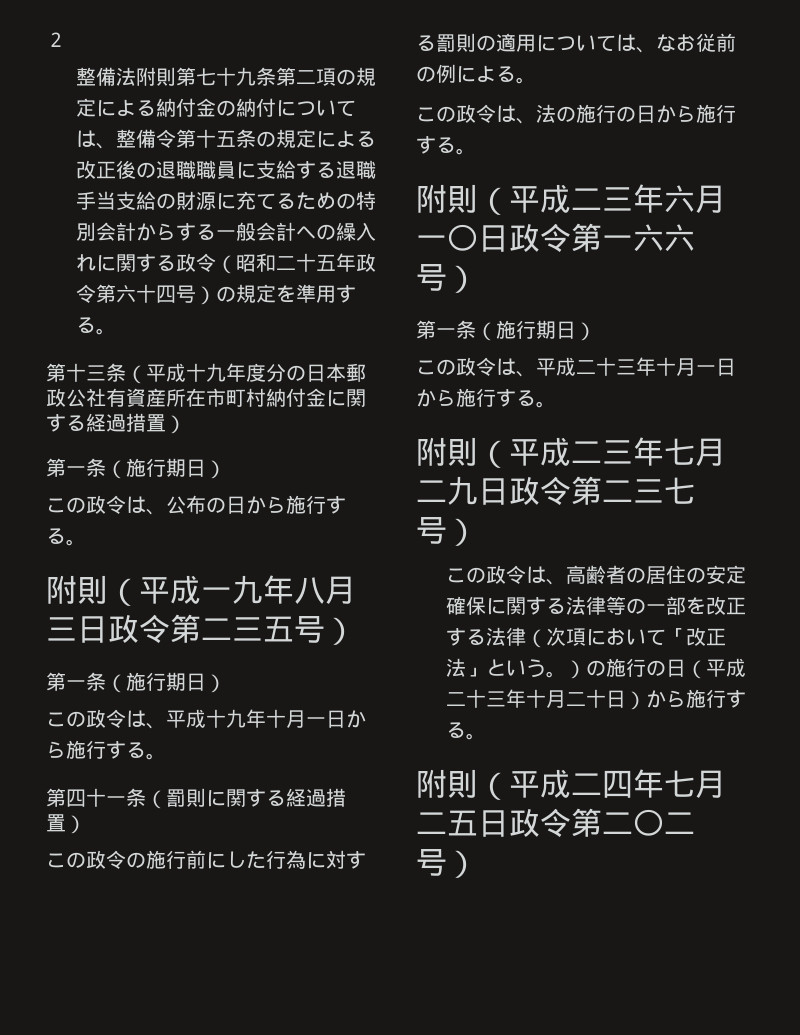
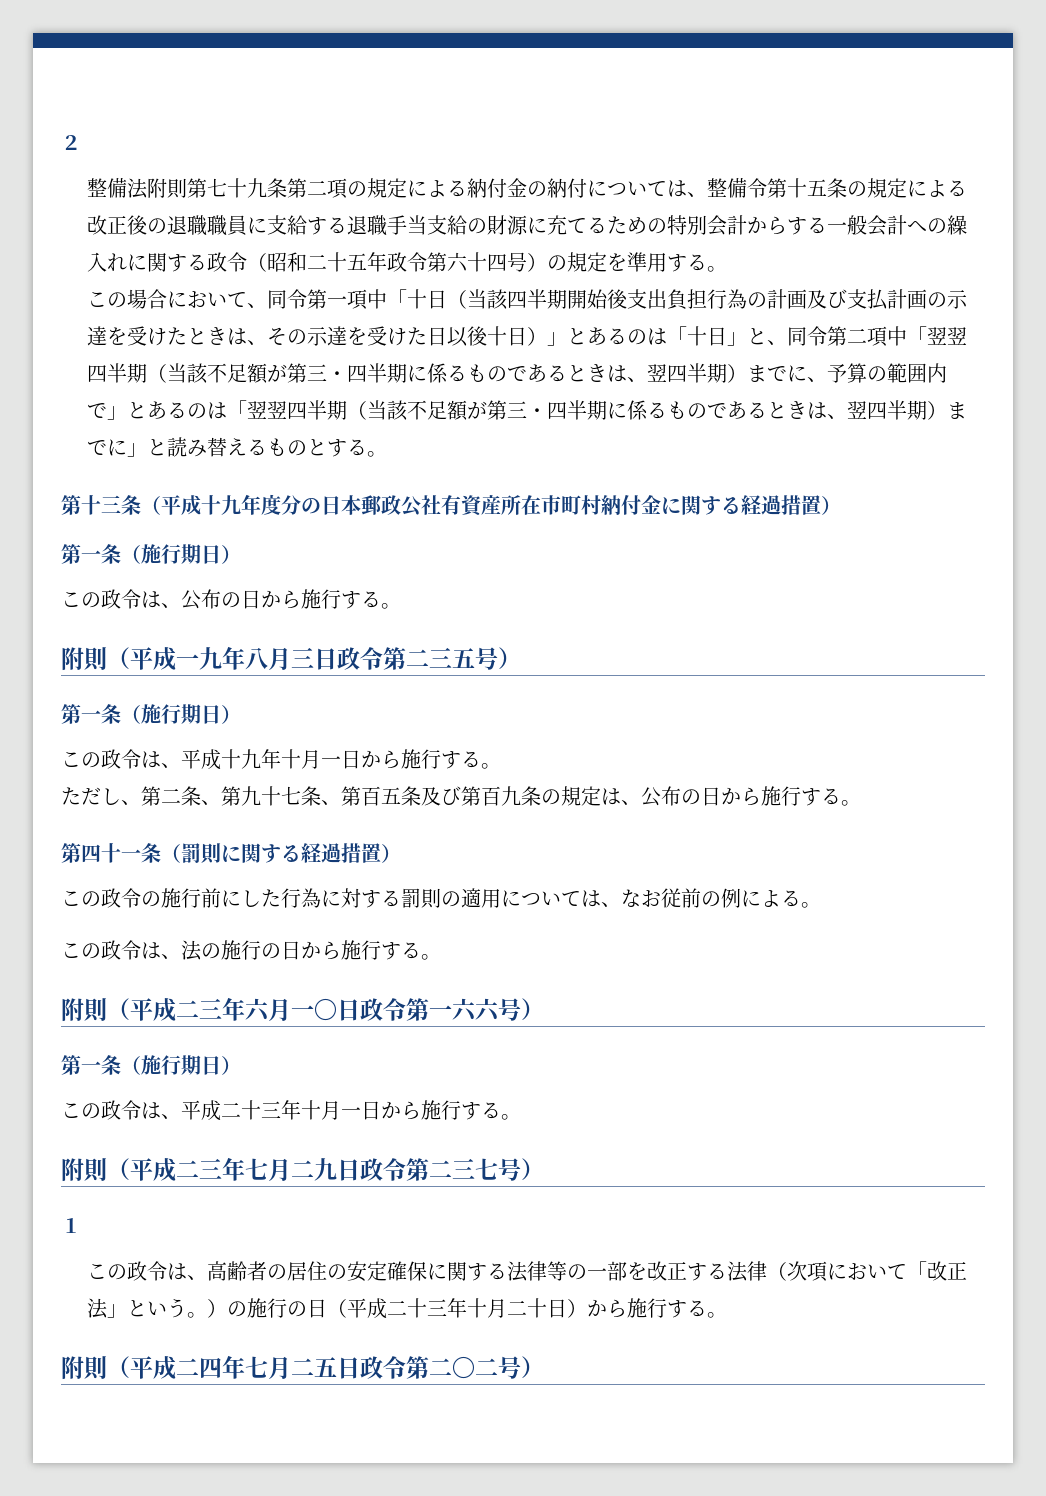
(116, 331) none -> [87,289,969,310] [87,326,968,347] [87,363,948,384] [87,400,968,421] [87,437,388,457] // この場合において、同令第一項中「十日（当該四半期開始後支出負担行為の計画及び支払計画の示達を受けたときは、その示達を受けた日以後十日）」とあるのは「十日」と、同令第二項中「翌翌四半期（当該不足額が第三・四半期に係るものであるときは、翌四半期）までに、予算の範囲内で」とあるのは「翌翌四半期（当該不足額が第三・四半期に係るものであるときは、翌四半期）までに」と読み替えるものとする。
(166, 756) none -> [61,786,861,807] // ただし、第二条、第九十七条、第百五条及び第百九条の規定は、公布の日から施行する。
(478, 532) none -> [61,1218,81,1233] // １

